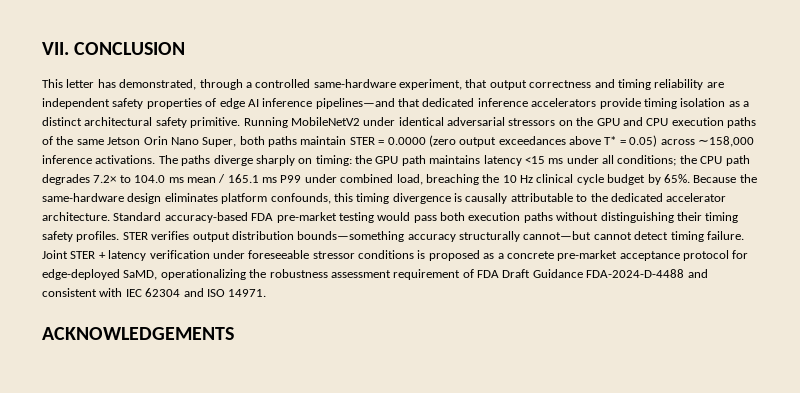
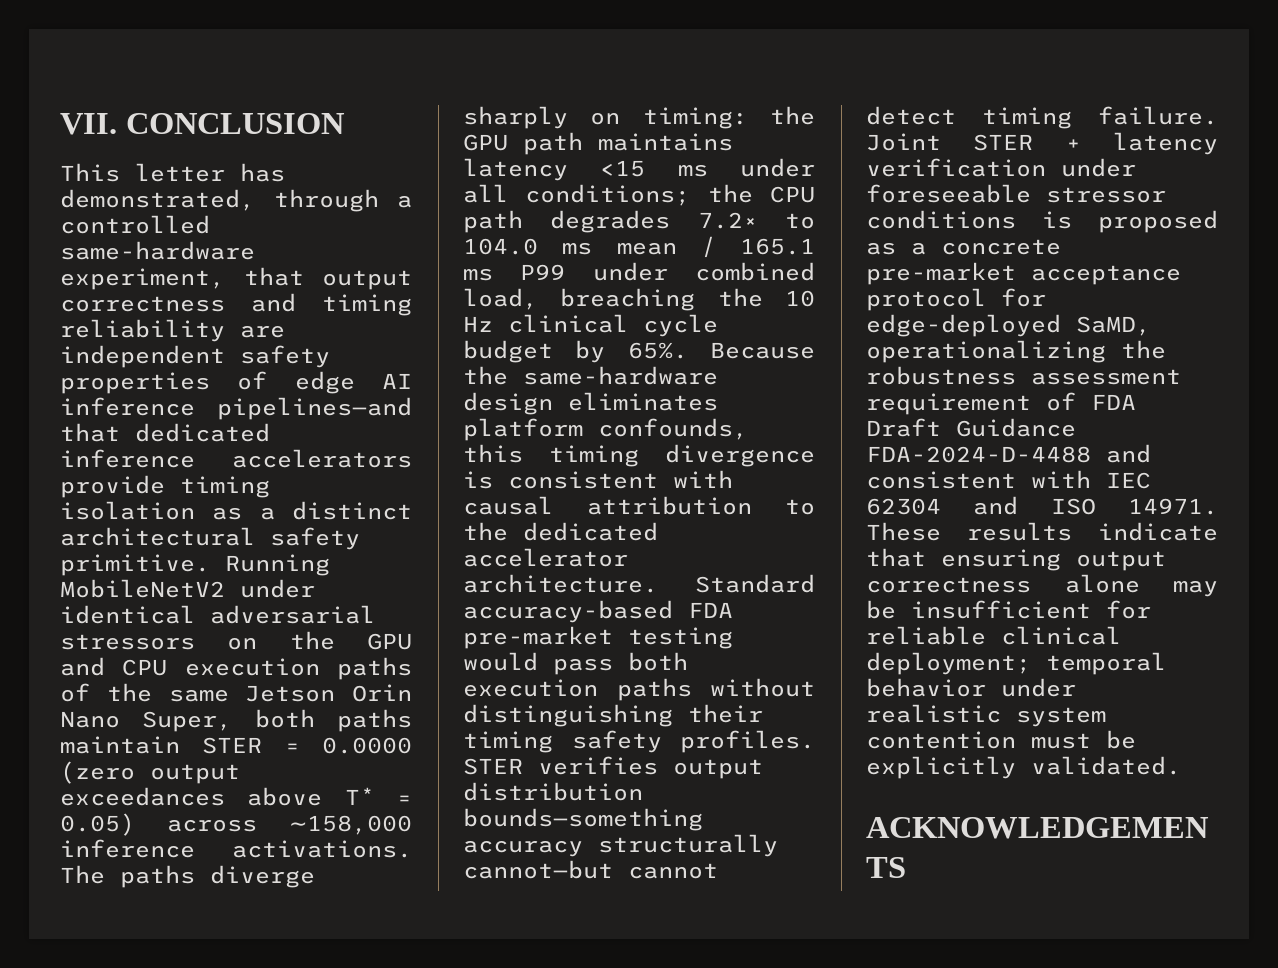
[465,193,573,204] causally attributable -> [508,470,733,489] [463,496,752,515] consistent with causal attribution
(267, 293) none -> [866,522,1218,541] [866,548,1166,571] [866,574,1218,597] [866,600,1151,619] [866,626,1121,645] [866,652,1166,675] [866,678,1076,697] [866,704,1106,727] [866,730,1136,749] [866,756,1181,779] These results indicate that ensuring output correctness alone may be insufficient for reliable clinical deployment; temporal behavior under realistic system contention must be explicitly validated.

